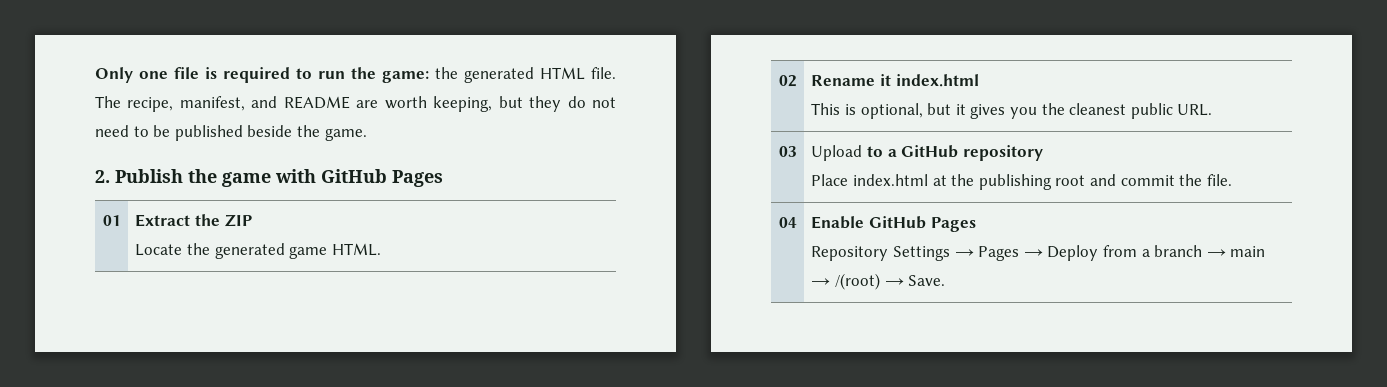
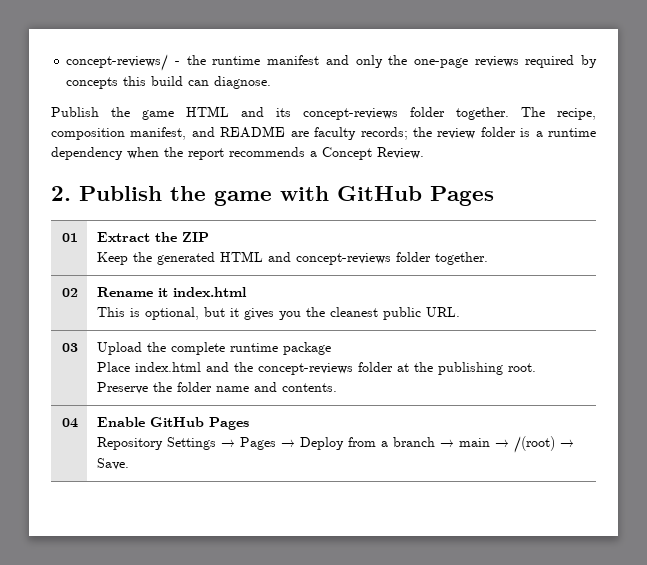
[95,67,616,83] Only one file is required to run the game: the generated HTML file. -> [66,54,597,71] [66,76,272,89] [51,106,509,120] concept-reviews/ - the runtime manifest and only the one-page reviews required by concepts this build can diagnose. // Publish the game HTML and its concept-reviews folder together.
(174, 104) none -> [51,128,125,140] composition
[384,96,616,112] [95,125,367,141] worth keeping, but they do not need to be published beside the game. -> [314,127,597,140] [51,147,424,160] faculty records; the review folder is a runtime dependency when the report recommends a Concept Review.
[135,243,381,259] Locate the generated game HTML. -> [96,251,488,265] Keep the generated HTML and concept-reviews folder together.
[867,145,1043,161] [811,174,1232,190] to a GitHub repository // Place index.html at the publishing root and commit the file. -> [146,342,331,355] [96,362,536,375] [96,382,337,394] the complete runtime package // Place index.html and the concept-reviews folder at the publishing root. Preserve the folder name and contents.

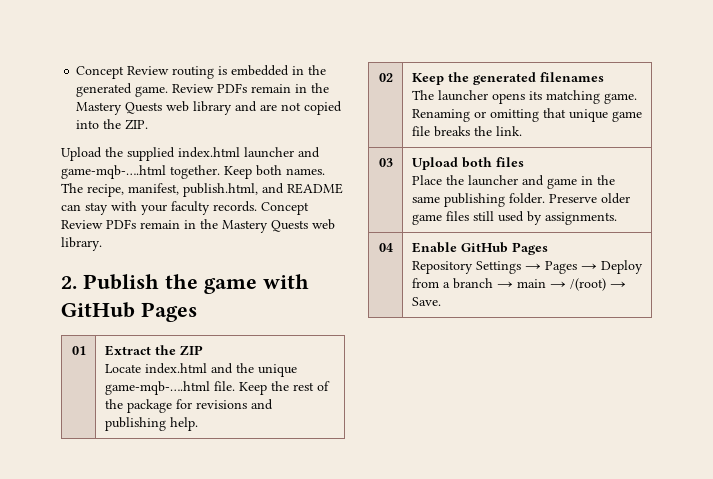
[66,54,597,71] [66,76,272,89] [51,106,596,120] [51,126,597,140] [51,147,424,160] concept-reviews/ - the runtime manifest and only the one-page reviews required by concepts this build can diagnose. // Publish the game HTML and its concept-reviews folder together. The recipe, composition manifest, and README are faculty records; the review folder is a runtime dependency when the report recommends a Concept Review. -> [76,65,327,79] [76,83,330,97] [76,101,343,115] [76,119,149,130] [61,147,320,161] [61,165,325,179] [61,183,343,197] [61,201,309,215] [61,219,335,233] [61,237,102,251] Concept Review routing is embedded in the generated game. Review PDFs remain in the Mastery Quests web library and are not copied into the ZIP. // Upload the supplied index.html launcher and game-mqb-….html together. Keep both names. The recipe, manifest, publish.html, and README can stay with your faculty records. Concept Review PDFs remain in the Mastery Quests web library.
[96,251,488,265] [61,288,78,297] [96,287,247,297] [96,307,460,320] [61,343,78,352] [96,342,331,355] [96,362,536,375] [96,382,337,394] Keep the generated HTML and concept-reviews folder together. // 02 | Rename it index.html // This is optional, but it gives you the cleanest public URL. // 03 | Upload the complete runtime package // Place index.html and the concept-reviews folder at the publishing root. Preserve the folder name and contents. -> [104,363,297,377] [104,381,330,395] [104,399,273,413] [104,417,198,431] [378,73,393,82] [411,72,604,85] [411,90,637,104] [411,108,642,122] [411,126,522,137] [378,158,393,167] [411,157,524,170] [411,175,615,189] [411,193,630,207] [411,211,617,225] Locate index.html and the unique game-mqb-….html file. Keep the rest of the package for revisions and publishing help. // 02 | Keep the generated filenames // The launcher opens its matching game. Renaming or omitting that unique game file breaks the link. // 03 | Upload both files // Place the launcher and game in the same publishing folder. Preserve older game files still used by assignments.

